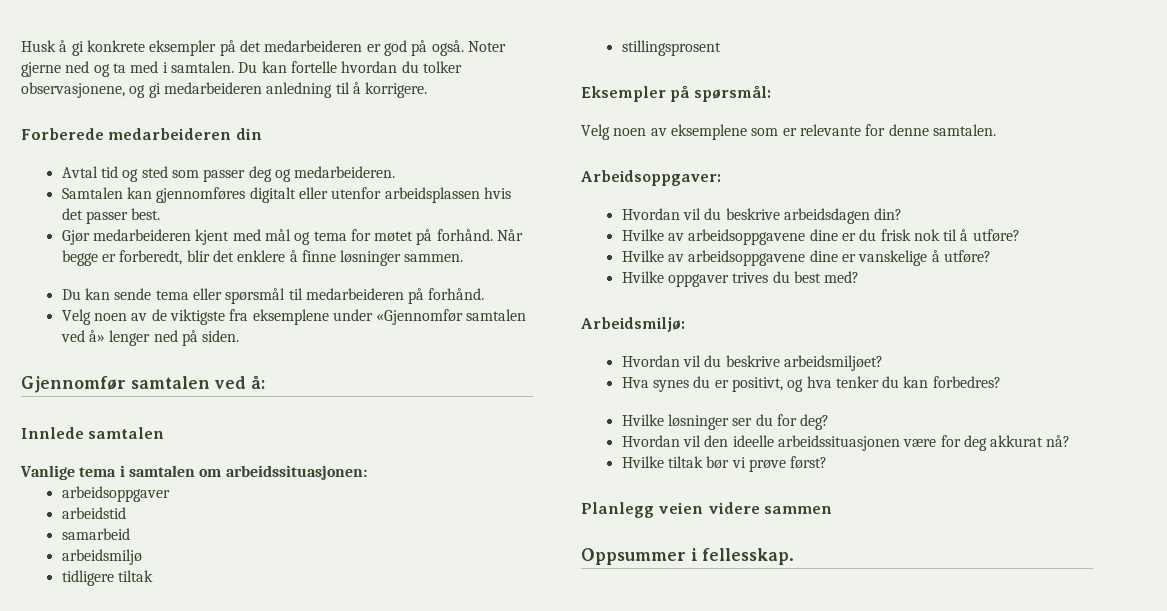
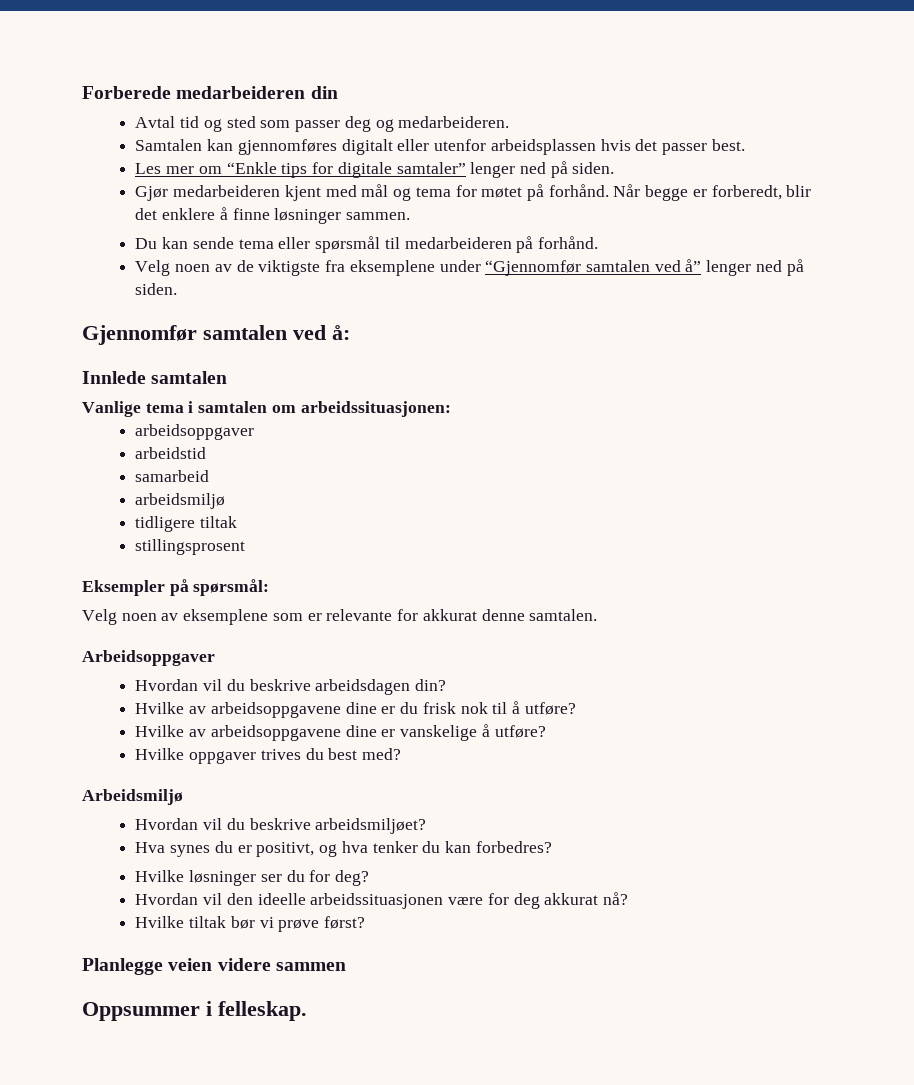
[21,40,506,56] [21,61,462,77] [21,82,428,98] Husk å gi konkrete eksempler på det medarbeideren er god på også. Noter gjerne ned og ta med i samtalen. Du kan fortelle hvordan du tolker observasjonene, og gi medarbeideren anledning til å korrigere. // -> (82, 92) none
(161, 214) none -> [135,161,615,178] // Les mer om “Enkle tips for digitale samtaler” lenger ned på siden.
[376,309,527,325] [60,330,105,342] «Gjennomfør samtalen ved å» -> [485,259,702,276] “Gjennomfør samtalen ved å”
(886, 130) none -> [422,609,477,621] akkurat
[581,170,721,186] Arbeidsoppgaver: -> [82,650,215,666] Arbeidsoppgaver
[581,317,685,332] Arbeidsmiljø: -> [82,789,183,805] Arbeidsmiljø
[581,502,654,518] Planlegg -> [82,958,163,975] Planlegge
[702,548,795,565] fellesskap. -> [218,1001,307,1021] felleskap.

